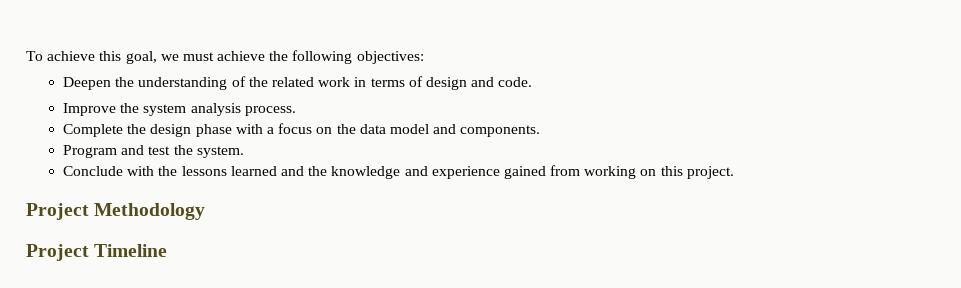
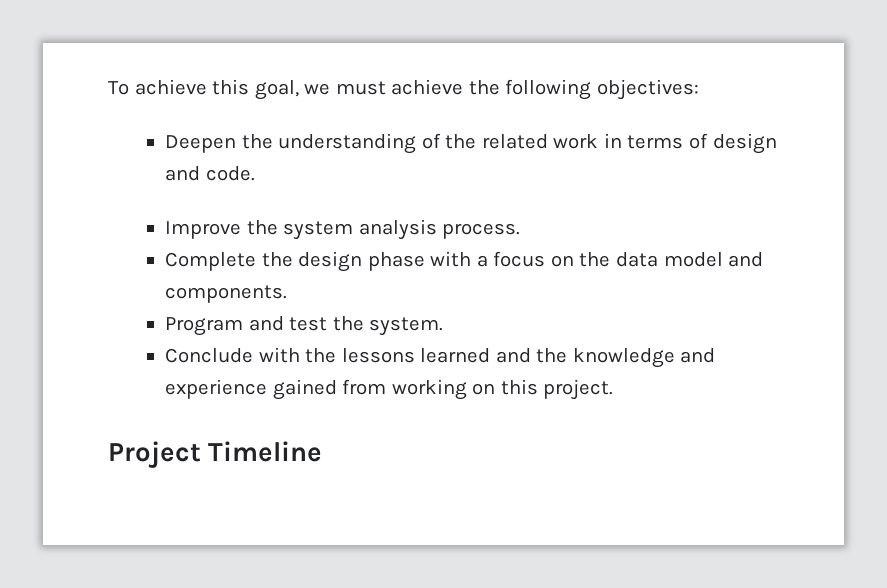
[26,203,206,220] // Project Methodology -> (614, 389) none

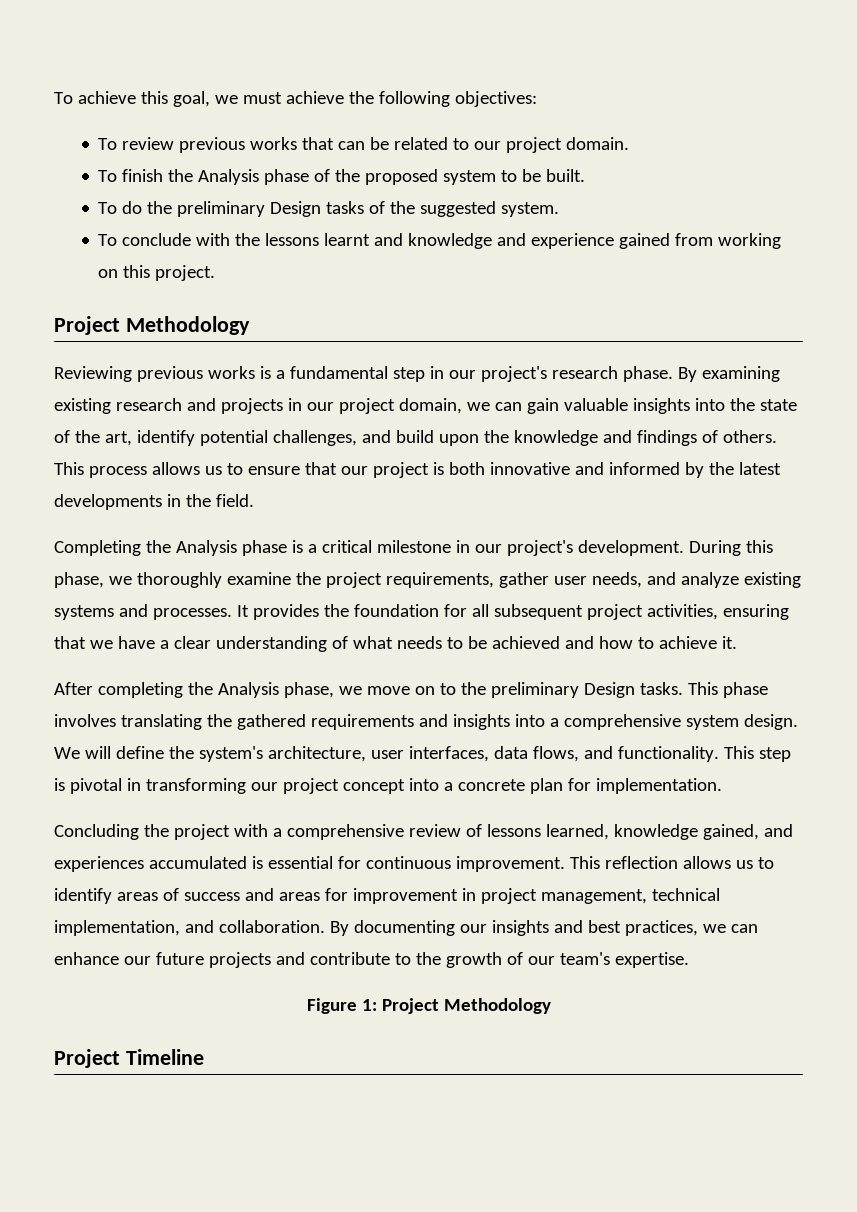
[165,133,777,154] [165,166,255,181] [165,219,521,240] [165,251,764,272] [165,285,288,303] [165,316,364,336] Deepen the understanding of the related work in terms of design and code. // Improve the system analysis process. // Complete the design phase with a focus on the data model and components. // Program and test the -> [98,137,630,153] [98,169,586,185] [98,201,497,217] To review previous works that can be related to our project domain. // To finish the Analysis phase of the proposed system to be built. // To do the preliminary Design tasks of the suggested
[165,348,254,363] Conclude -> [98,233,192,246] To conclude
[420,348,568,363] learned and the -> [324,233,404,246] learnt and
(614, 389) none -> [54,316,250,335] [54,366,780,382] [54,398,797,414] [54,430,777,446] [54,462,781,478] [54,494,254,510] [54,540,773,556] [54,572,801,588] [54,604,789,620] [54,636,737,652] [54,682,768,698] [54,714,798,730] [54,746,791,762] [54,778,722,794] [54,824,793,840] [54,856,774,872] [54,888,720,904] [54,920,758,936] [54,952,689,968] [306,998,551,1014] // Project Methodology // Reviewing previous works is a fundamental step in our project's research phase. By examining existing research and projects in our project domain, we can gain valuable insights into the state of the art, identify potential challenges, and build upon the knowledge and findings of others. This process allows us to ensure that our project is both innovative and informed by the latest developments in the field. // Completing the Analysis phase is a critical milestone in our project's development. During this phase, we thoroughly examine the project requirements, gather user needs, and analyze existing systems and processes. It provides the foundation for all subsequent project activities, ensuring that we have a clear understanding of what needs to be achieved and how to achieve it. // After completing the Analysis phase, we move on to the preliminary Design tasks. This phase involves translating the gathered requirements and insights into a comprehensive system design. We will define the system's architecture, user interfaces, data flows, and functionality. This step is pivotal in transforming our project concept into a concrete plan for implementation. // Concluding the project with a comprehensive review of lessons learned, knowledge gained, and experiences accumulated is essential for continuous improvement. This reflection allows us to identify areas of success and areas for improvement in project management, technical implementation, and collaboration. By documenting our insights and best practices, we can enhance our future projects and contribute to the growth of our team's expertise. // Figure 1: Project Methodology

